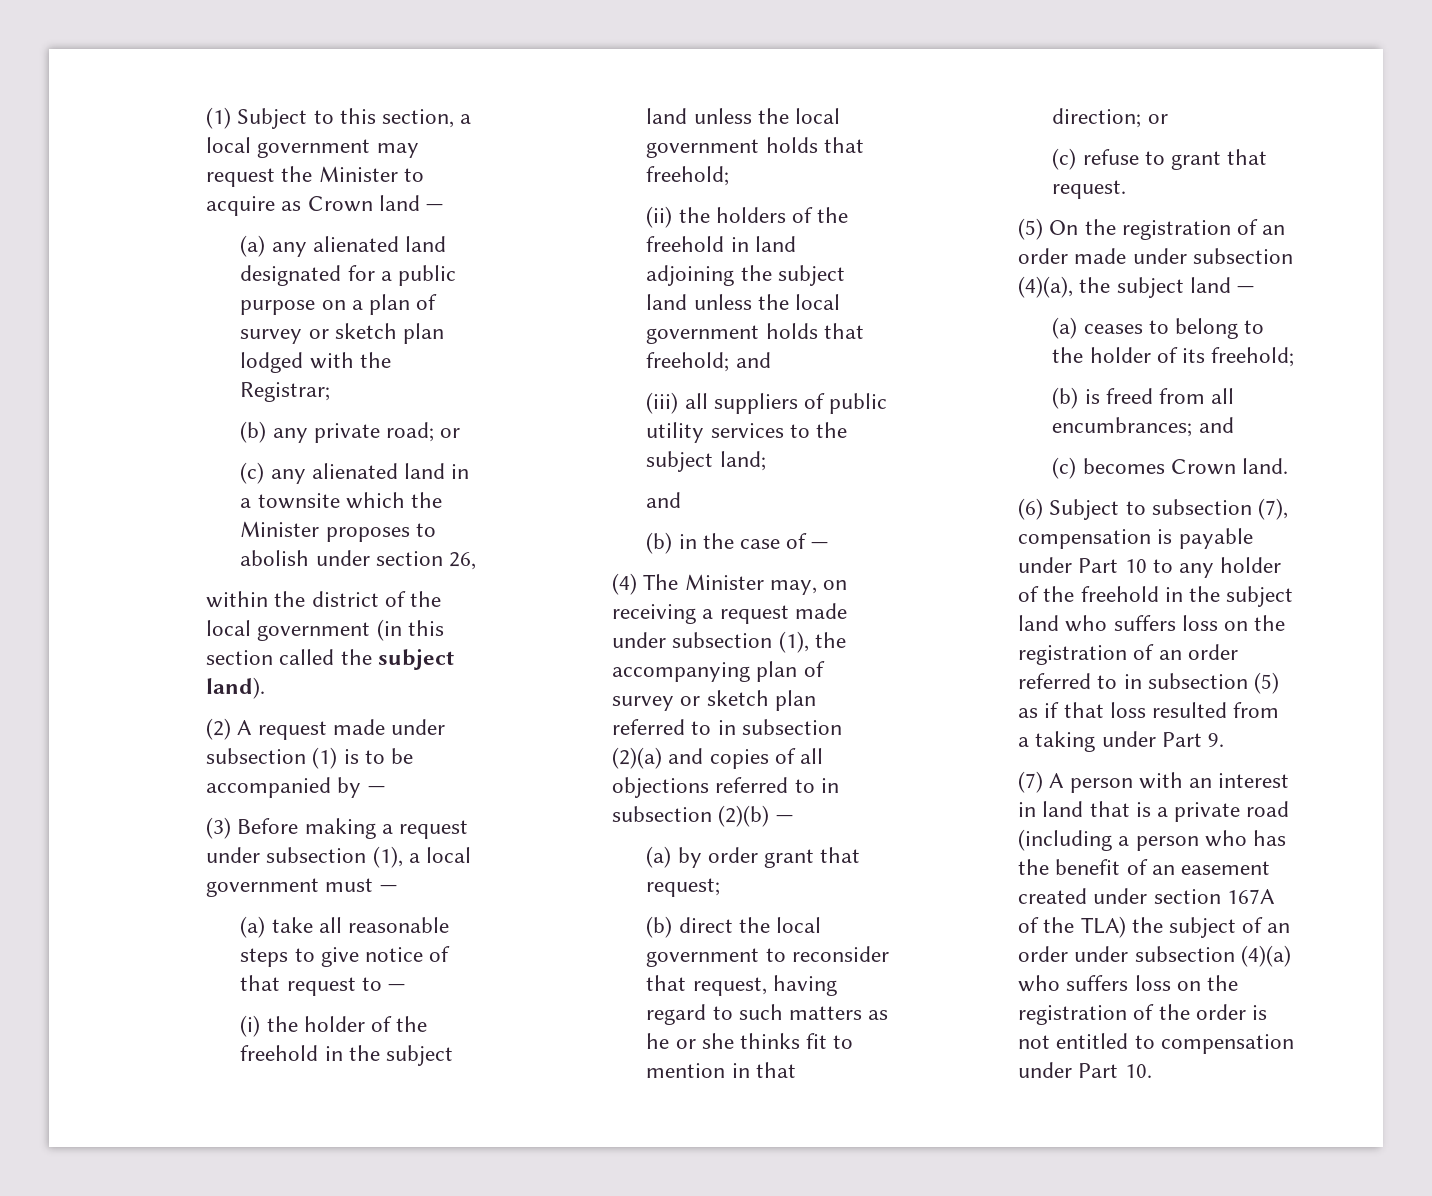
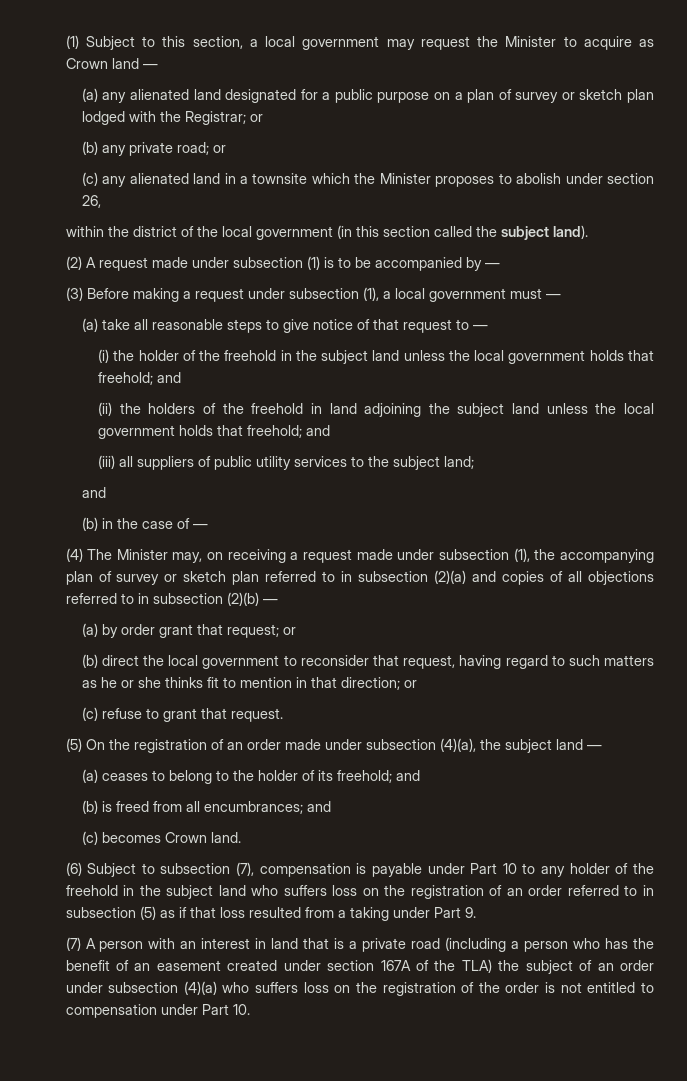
(331, 392) none -> [249,114,263,122] or
(730, 176) none -> [157,372,182,383] and
(721, 887) none -> [282,627,296,635] or
(1295, 357) none -> [395,770,420,781] and

